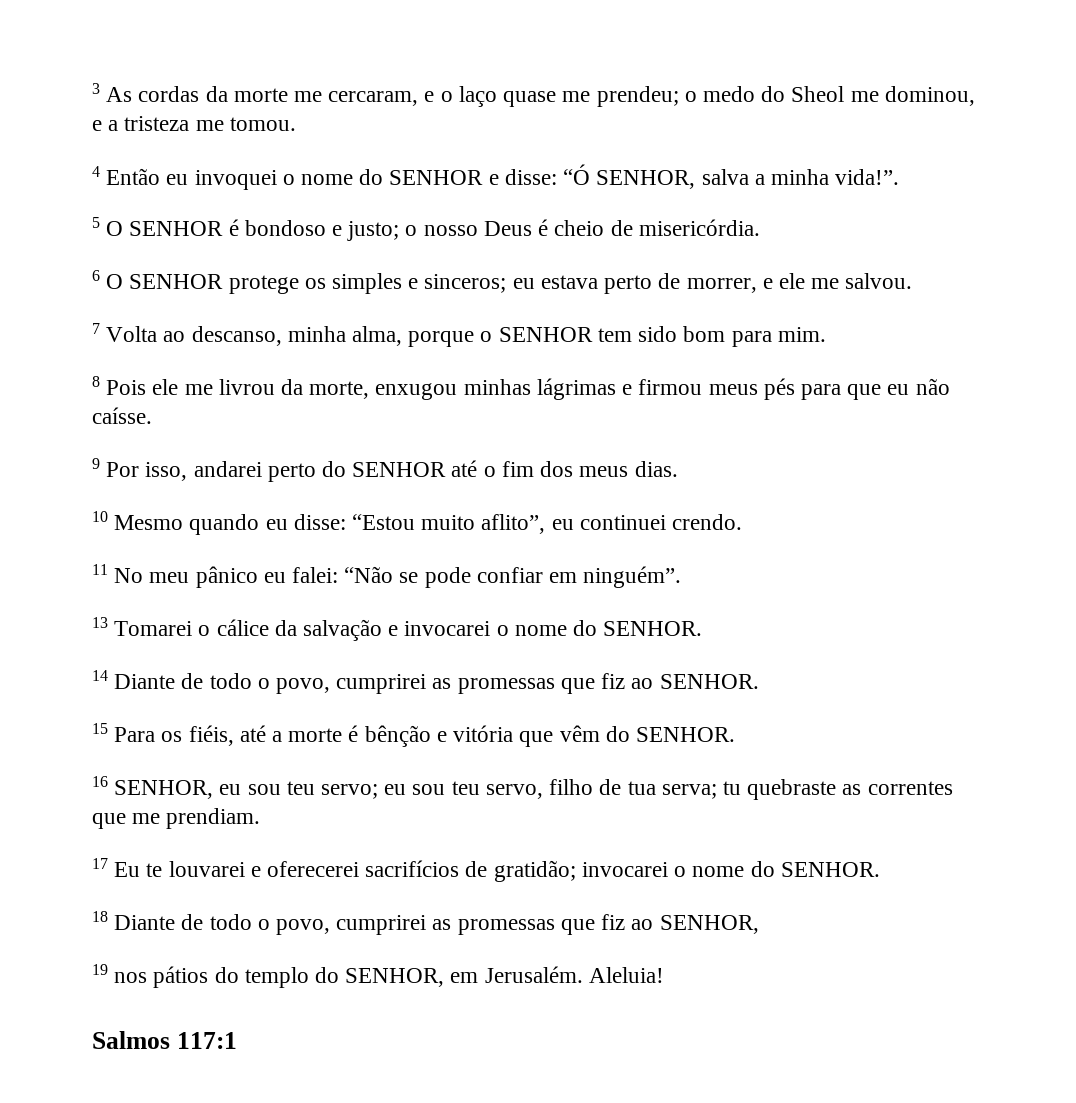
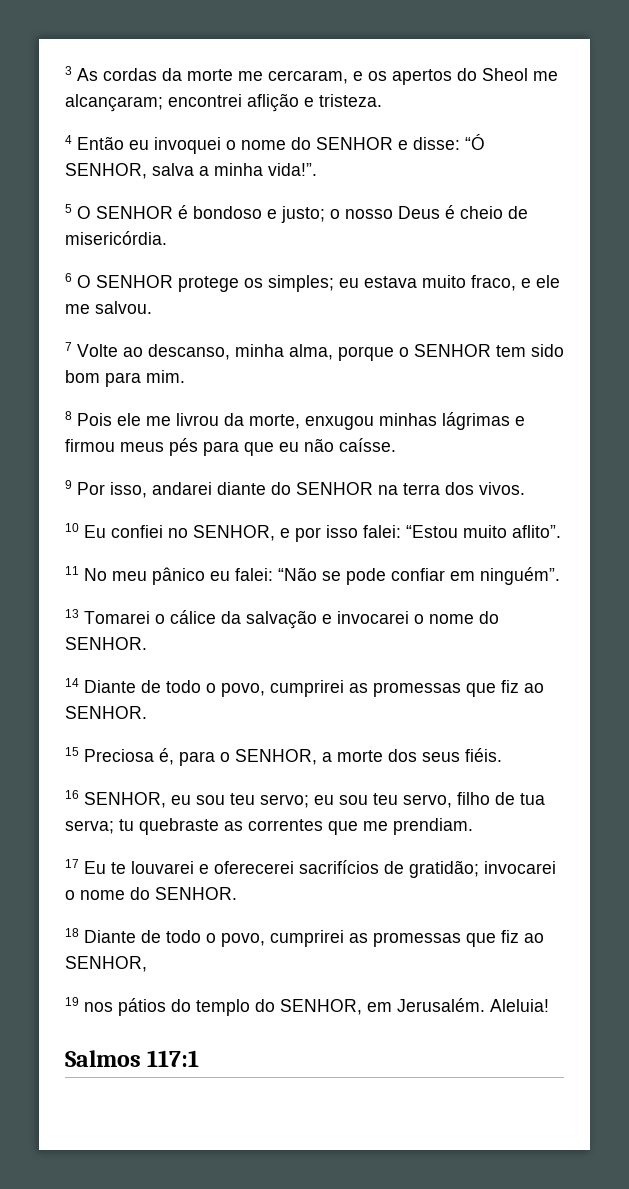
[440,86,975,107] [92,116,296,131] o laço quase me prendeu; o medo do Sheol me dominou, e a tristeza me tomou. -> [368,68,558,85] [65,93,382,112] os apertos do Sheol me alcançaram; encontrei aflição e tristeza.
[332,273,757,294] simples e sinceros; eu estava perto de morrer, -> [268,275,516,292] simples; eu estava muito fraco,
[106,326,158,342] Volta -> [77,344,118,357] Volte
[267,460,678,482] [92,511,743,535] perto do SENHOR até o fim dos meus dias. // 10 Mesmo quando eu disse: “Estou muito aflito”, eu continuei crendo. -> [217,482,525,495] [65,523,561,542] diante do SENHOR na terra dos vivos. // 10 Eu confiei no SENHOR, e por isso falei: “Estou muito aflito”.
[114,725,735,747] Para os fiéis, até a morte é bênção e vitória que vêm do SENHOR. -> [84,748,502,766] Preciosa é, para o SENHOR, a morte dos seus fiéis.

